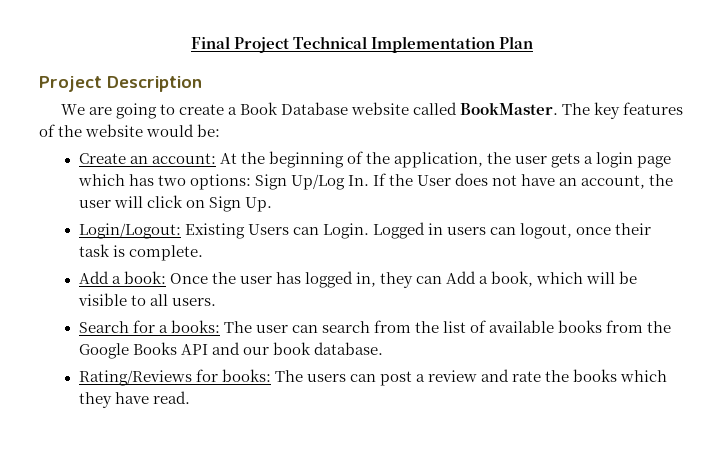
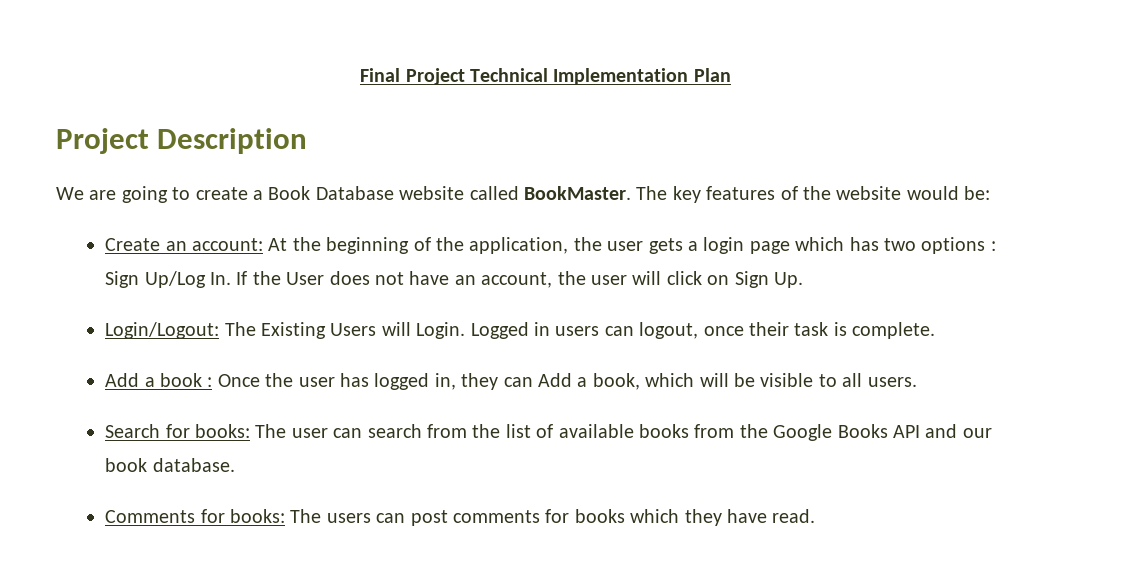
[189,174,251,190] options: -> [921,237,996,254] options :
(181, 231) none -> [224,322,256,336] The
[292,227,319,235] can -> [381,322,411,336] will
[123,271,166,284] book: -> [159,373,213,387] book :
[158,325,168,333] a -> (190, 431) none
[78,370,192,386] Rating/Reviews -> [105,510,196,523] Comments
[416,369,570,382] a review and rate the -> [452,509,570,523] comments for

